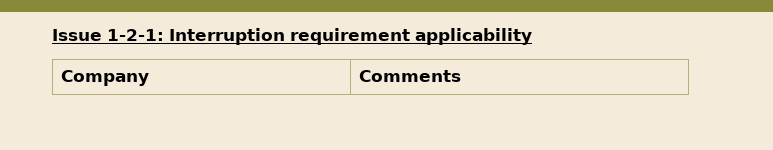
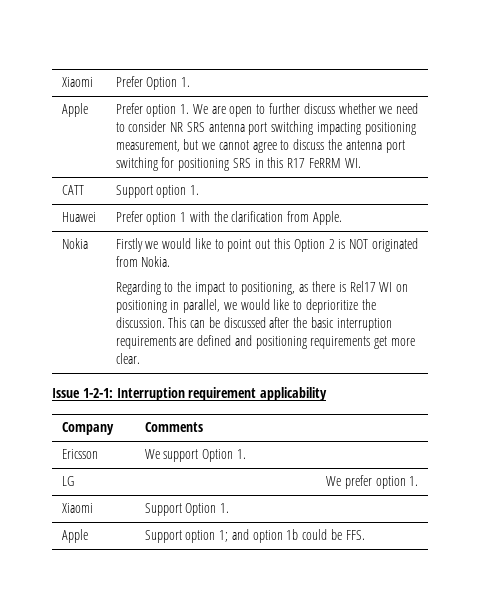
(52, 35) none -> [61,77,93,87] [115,76,191,90] [61,103,88,117] [115,103,419,117] [115,121,416,135] [115,139,405,153] [115,157,361,171] [61,185,84,195] [115,185,200,198] [61,212,96,222] [115,211,343,225] [61,238,88,249] [115,238,418,252] [115,256,171,267] [115,281,409,295] [115,299,376,313] [115,317,392,331] [115,335,416,349] [115,353,140,364] Xiaomi | Prefer Option 1. // Apple | Prefer option 1. We are open to further discuss whether we need to consider NR SRS antenna port switching impacting positioning measurement, but we cannot agree to discuss the antenna port switching for positioning SRS in this R17 FeRRM WI. // CATT | Support option 1. // Huawei | Prefer option 1 with the clarification from Apple. // Nokia | Firstly we would like to point out this Option 2 is NOT originated from Nokia. // Regarding to the impact to positioning, as there is Rel17 WI on positioning in parallel, we would like to deprioritize the discussion. This can be discussed after the basic interruption requirements are defined and positioning requirements get more clear. //
(461, 76) none -> [61,449,98,459] [144,449,246,462] [61,476,74,486] [326,475,419,489] [61,503,93,513] [144,503,230,516] [61,529,88,543] [144,529,365,543] // Ericsson | We support Option 1. // LG | We prefer option 1. // Xiaomi | Support Option 1. // Apple | Support option 1; and option 1b could be FFS.

